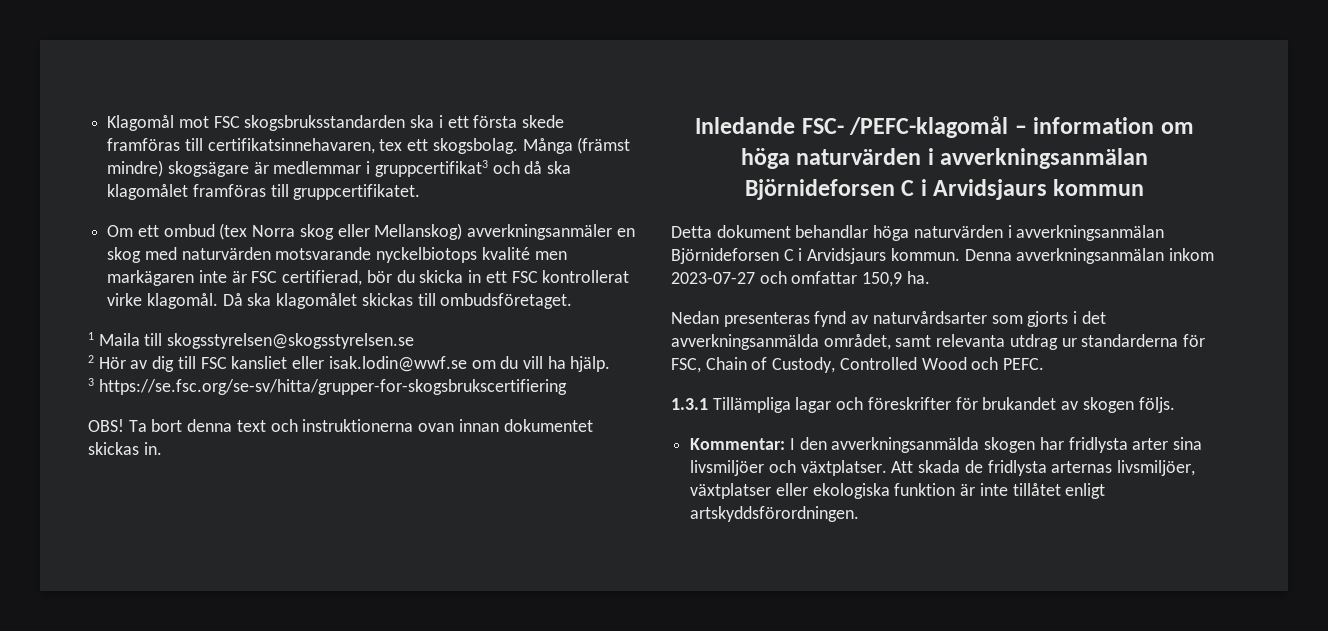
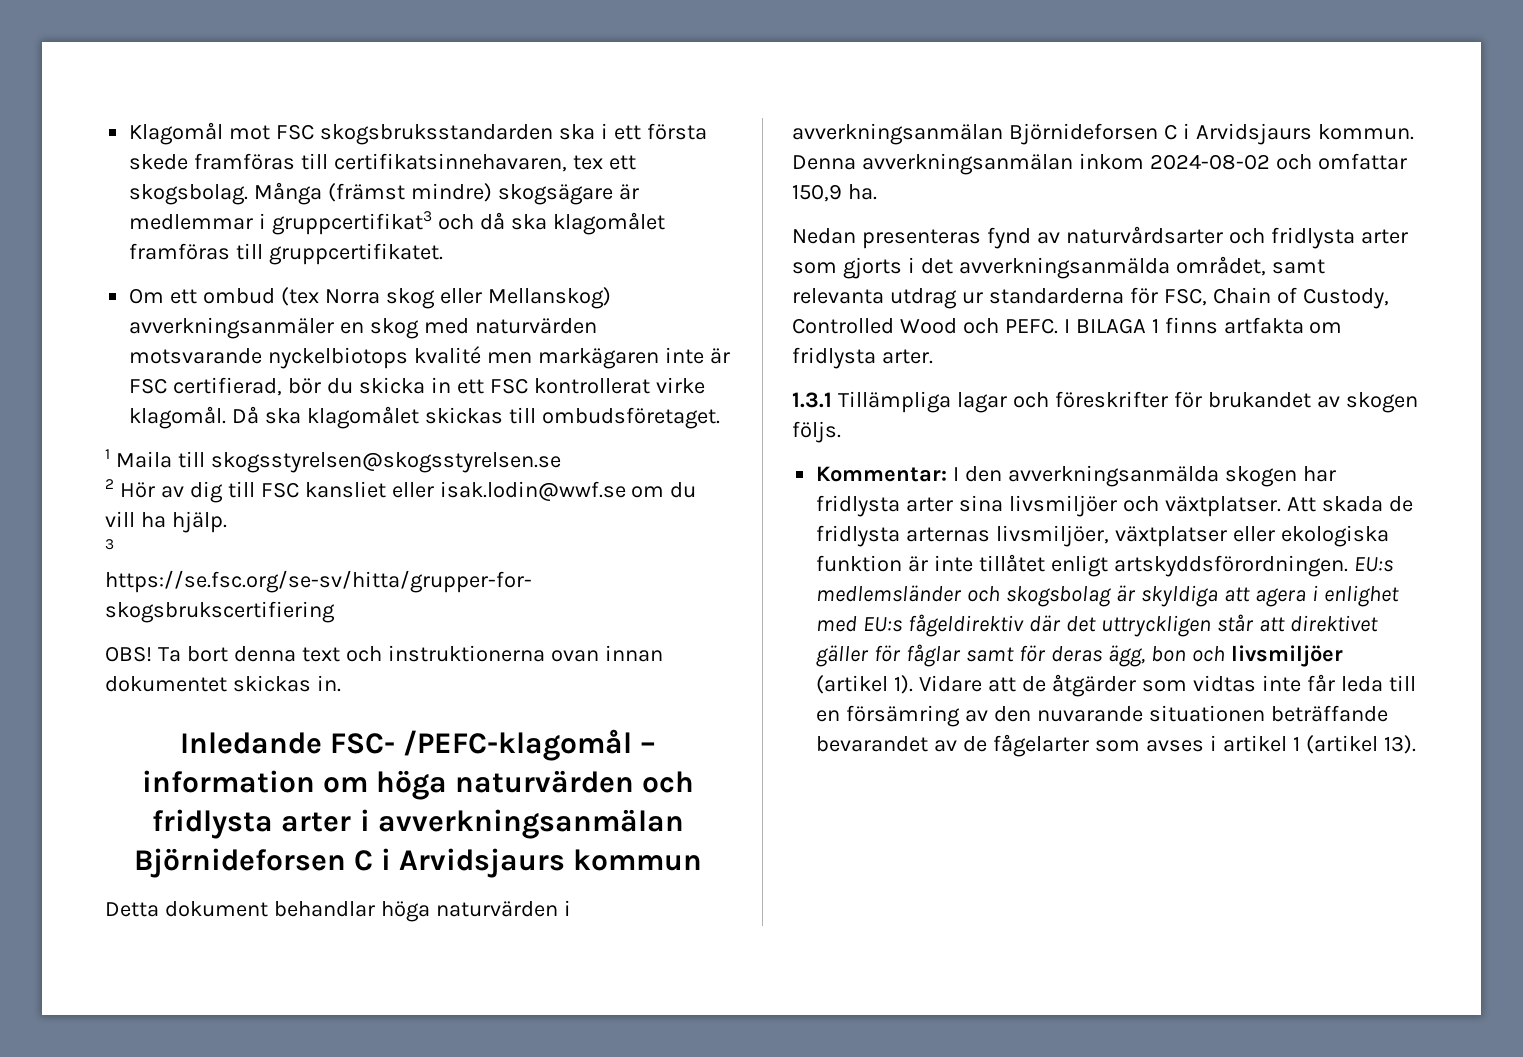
(922, 156) none -> [642,771,695,793] [152,809,352,839] och fridlysta arter
[671,272,755,284] 2023-07-27 -> [1149,154,1270,170] 2024-08-02
(987, 317) none -> [1228,227,1408,249] och fridlysta arter
(1045, 364) none -> [1063,317,1343,334] [792,347,933,369] I BILAGA 1 finns artfakta om fridlysta arter.
(860, 514) none -> [1353,557,1393,572] [816,585,1399,607] [816,614,1378,637] [816,644,1343,667] [816,674,1416,697] [816,705,1388,727] [816,734,1416,757] EU:s medlemsländer och skogsbolag är skyldiga att agera i enlighet med EU:s fågeldirektiv där det uttryckligen står att direktivet gäller för fåglar samt för deras ägg, bon och livsmiljöer (artikel 1). Vidare att de åtgärder som vidtas inte får leda till en försämring av den nuvarande situationen beträffande bevarandet av de fågelarter som avses i artikel 1 (artikel 13).

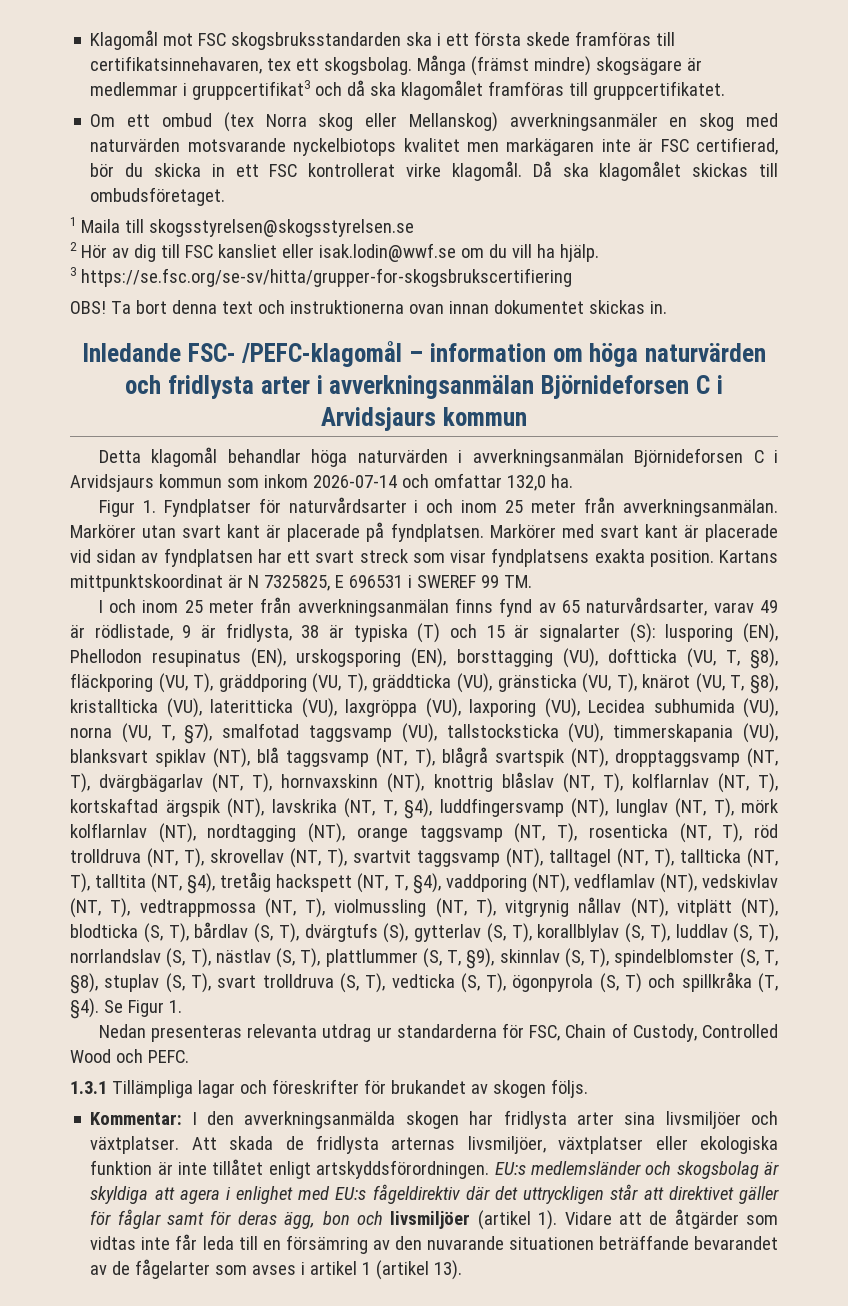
[414,346,482,364] kvalité -> [403,138,460,152] kvalitet
[164,901,268,917] dokument -> [151,447,218,467] klagomål
[1317,124,1414,140] [792,153,1270,175] kommun. Denna avverkningsanmälan inkom 2024-08-02 -> [158,474,397,488] kommun som inkom 2026-07-14
[792,184,842,202] 150,9 -> [506,475,546,491] 132,0
[792,226,1408,249] [792,256,1325,279] Nedan presenteras fynd av naturvårdsarter och fridlysta arter som gjorts i det avverkningsanmälda området, samt -> [98,497,778,517] [70,522,779,542] [70,548,779,567] [70,574,532,592] [98,597,779,617] [70,623,778,643] [70,648,779,669] [70,673,778,694] [70,698,778,718] [70,723,778,744] [70,747,778,768] [70,772,778,793] [70,798,778,819] [70,823,779,843] [70,848,778,868] [70,872,779,894] [70,897,778,918] [70,922,778,943] [70,948,778,969] [70,972,778,994] [70,998,182,1019] [98,1024,242,1042] Figur 1. Fyndplatser för naturvårdsarter i och inom 25 meter från avverkningsanmälan. Markörer utan svart kant är placerade på fyndplatsen. Markörer med svart kant är placerade vid sidan av fyndplatsen har ett svart streck som visar fyndplatsens exakta position. Kartans mittpunktskoordinat är N 7325825, E 696531 i SWEREF 99 TM. // I och inom 25 meter från avverkningsanmälan finns fynd av 65 naturvårdsarter, varav 49 är rödlistade, 9 är fridlysta, 38 är typiska (T) och 15 är signalarter (S): lusporing (EN), Phellodon resupinatus (EN), urskogsporing (EN), borsttagging (VU), doftticka (VU, T, §8), fläckporing (VU, T), gräddporing (VU, T), gräddticka (VU), gränsticka (VU, T), knärot (VU, T, §8), kristallticka (VU), lateritticka (VU), laxgröppa (VU), laxporing (VU), Lecidea subhumida (VU), norna (VU, T, §7), smalfotad taggsvamp (VU), tallstocksticka (VU), timmerskapania (VU), blanksvart spiklav (NT), blå taggsvamp (NT, T), blågrå svartspik (NT), dropptaggsvamp (NT, T), dvärgbägarlav (NT, T), hornvaxskinn (NT), knottrig blåslav (NT, T), kolflarnlav (NT, T), kortskaftad ärgspik (NT), lavskrika (NT, T, §4), luddfingersvamp (NT), lunglav (NT, T), mörk kolflarnlav (NT), nordtagging (NT), orange taggsvamp (NT, T), rosenticka (NT, T), röd trolldruva (NT, T), skrovellav (NT, T), svartvit taggsvamp (NT), talltagel (NT, T), tallticka (NT, T), talltita (NT, §4), tretåig hackspett (NT, T, §4), vaddporing (NT), vedflamlav (NT), vedskivlav (NT, T), vedtrappmossa (NT, T), violmussling (NT, T), vitgrynig nållav (NT), vitplätt (NT), blodticka (S, T), bårdlav (S, T), dvärgtufs (S), gytterlav (S, T), korallblylav (S, T), luddlav (S, T), norrlandslav (S, T), nästlav (S, T), plattlummer (S, T, §9), skinnlav (S, T), spindelblomster (S, T, §8), stuplav (S, T), svart trolldruva (S, T), vedticka (S, T), ögonpyrola (S, T) och spillkråka (T, §4). Se Figur 1. // Nedan presenteras
[1063,317,1343,334] [792,347,933,369] I BILAGA 1 finns artfakta om fridlysta arter. -> (189, 1056) none

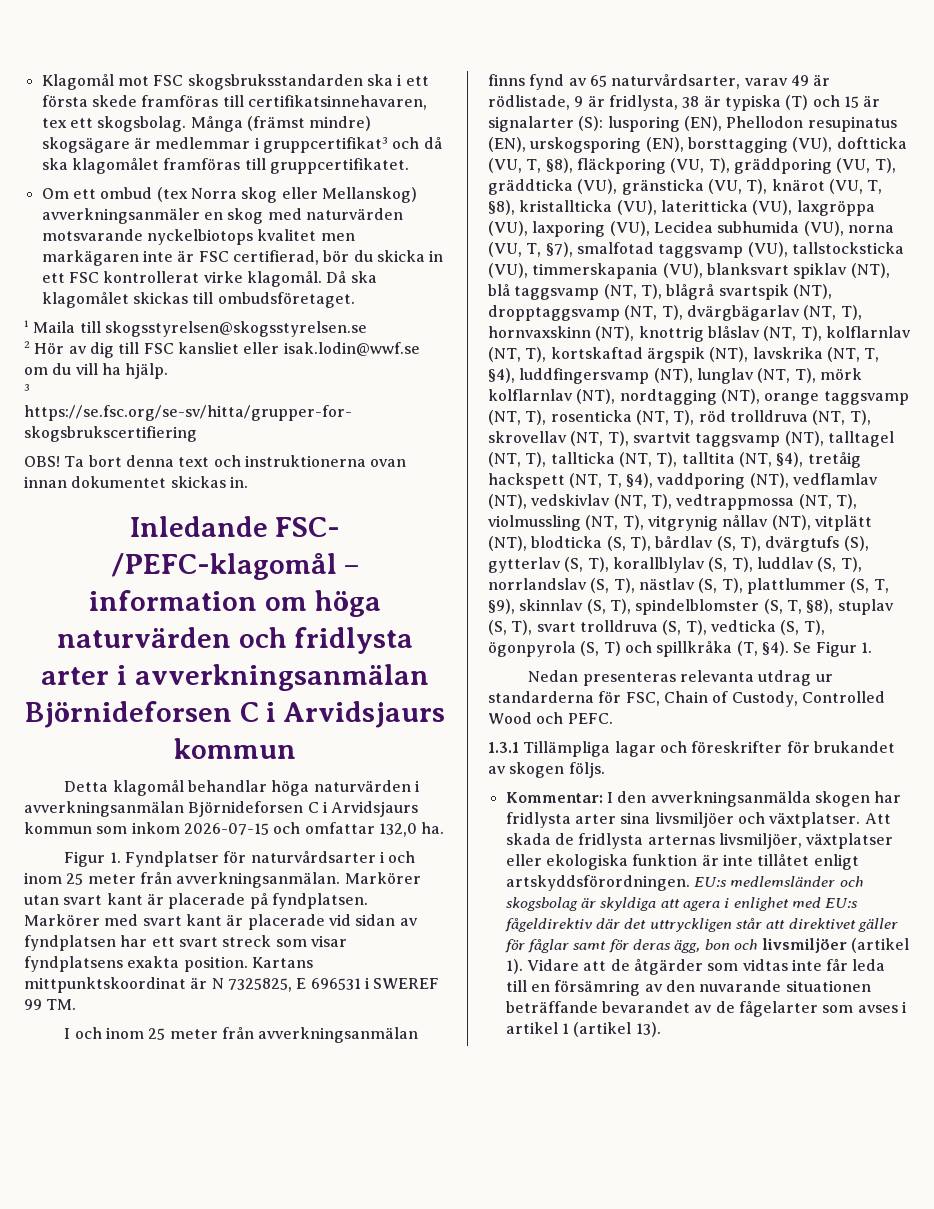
[312,475,397,488] 2026-07-14 -> [183,823,269,835] 2026-07-15

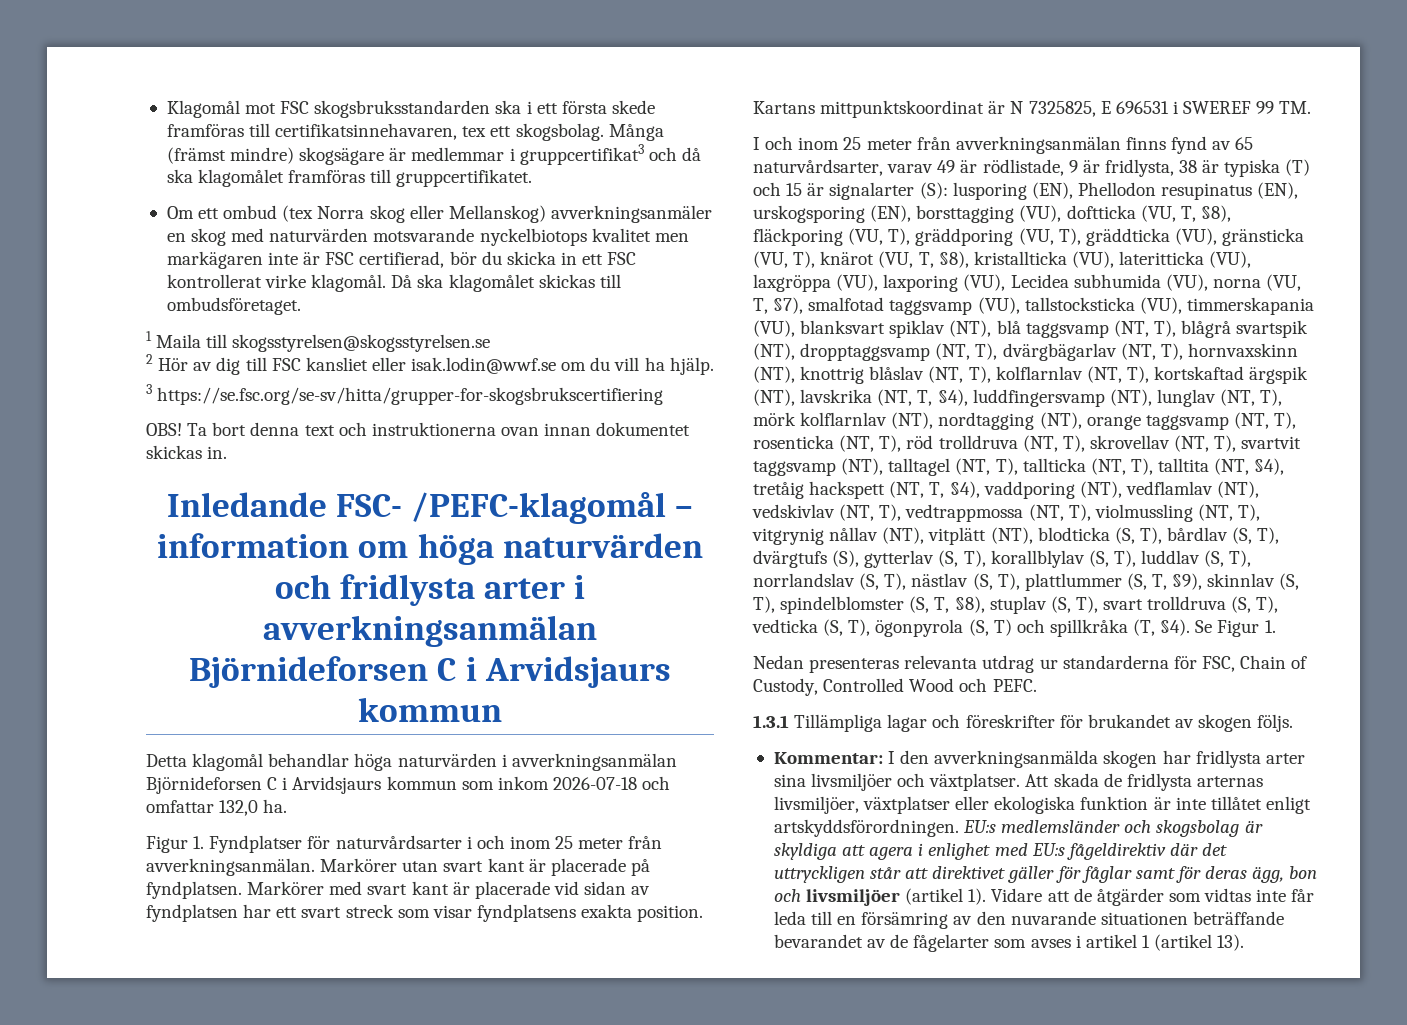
[183,823,269,835] 2026-07-15 -> [552,777,637,790] 2026-07-18

